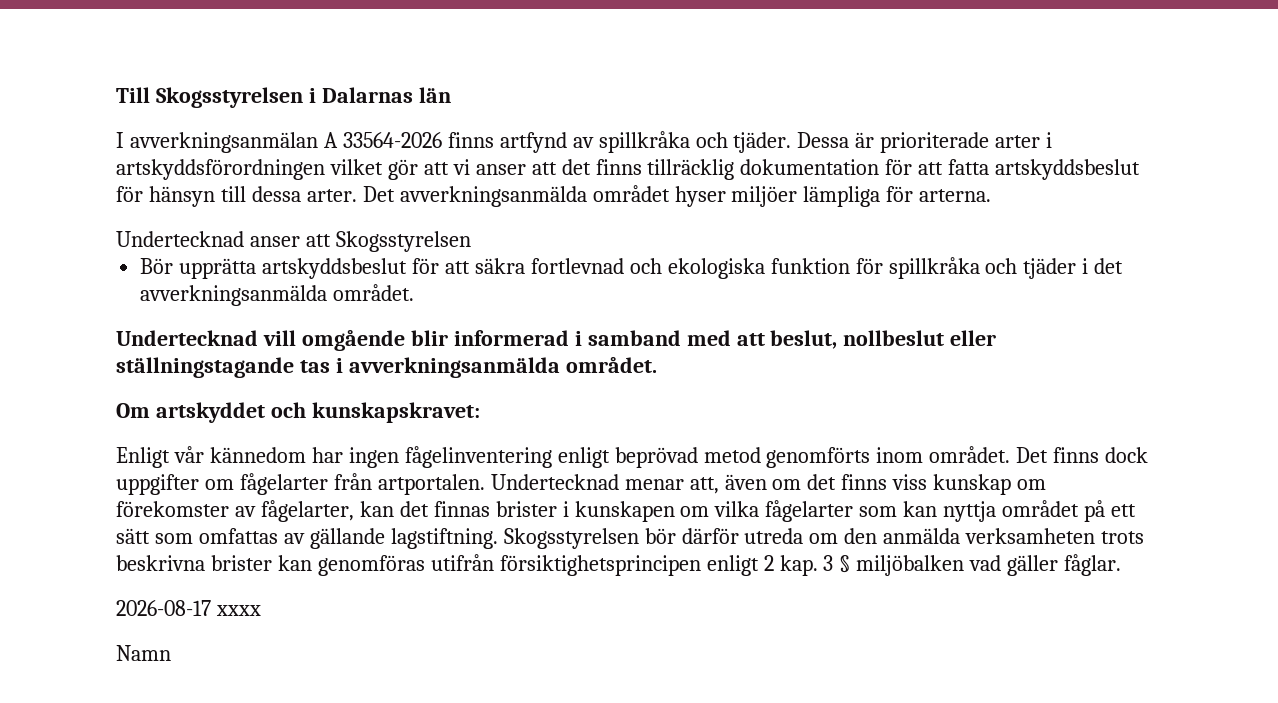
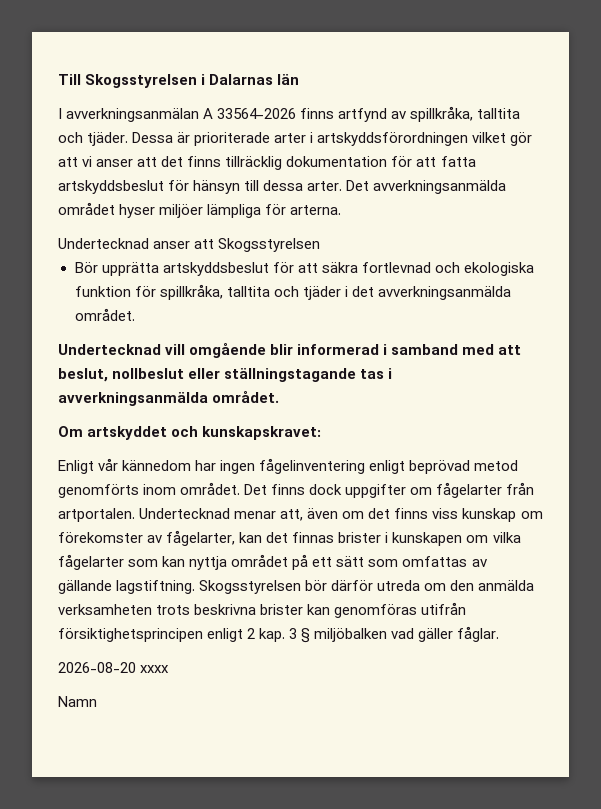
[598,131,690,153] spillkråka -> [410,106,521,122] spillkråka, talltita
[888,257,980,279] spillkråka -> [159,284,270,300] spillkråka, talltita
[116,600,211,616] 2026-08-17 -> [58,662,136,673] 2026-08-20

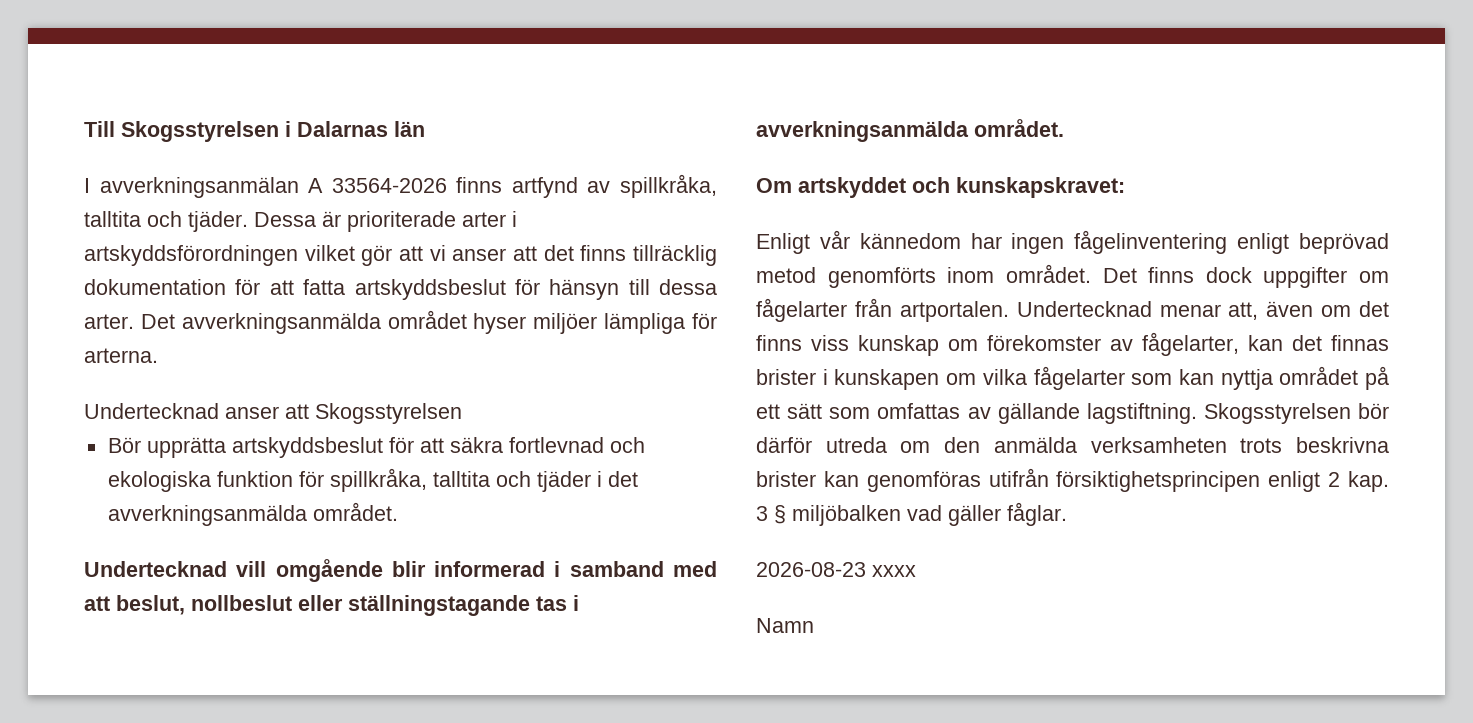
[58,662,136,673] 2026-08-20 -> [756,562,866,577] 2026-08-23

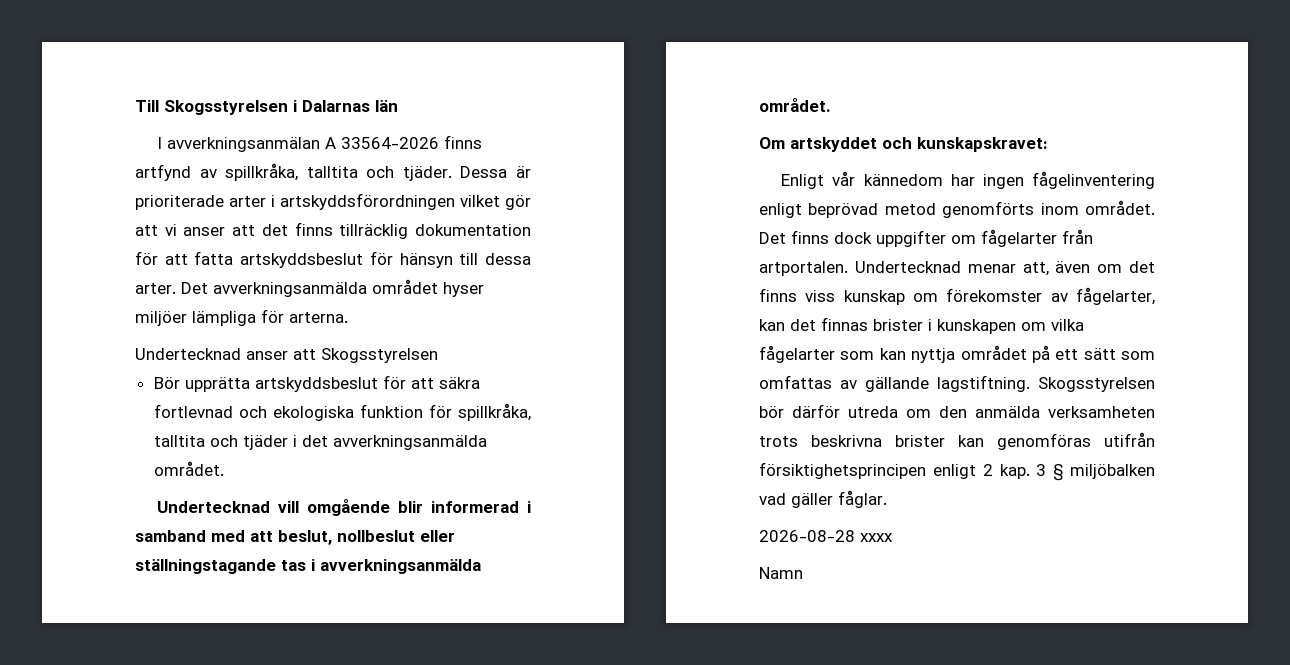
[756,562,866,577] 2026-08-23 -> [759,530,855,542] 2026-08-28

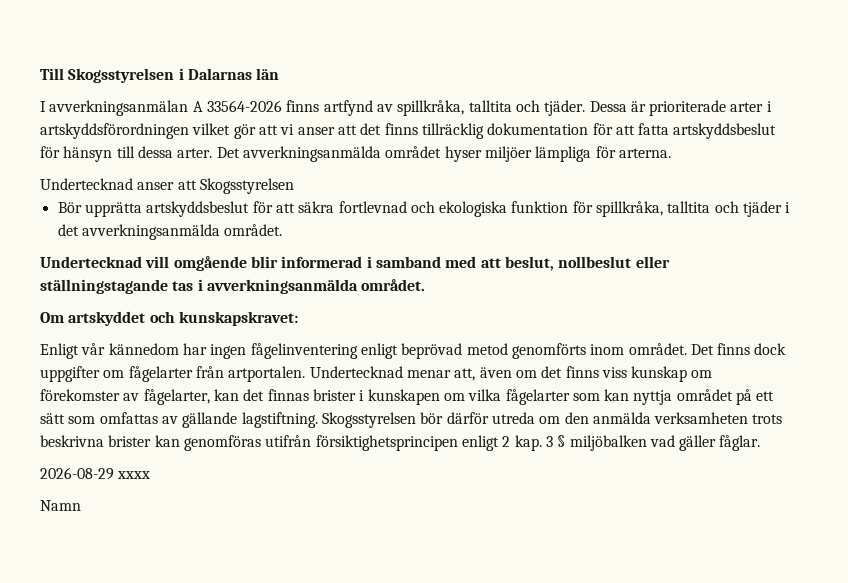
[759,530,855,542] 2026-08-28 -> [40,467,114,480] 2026-08-29

